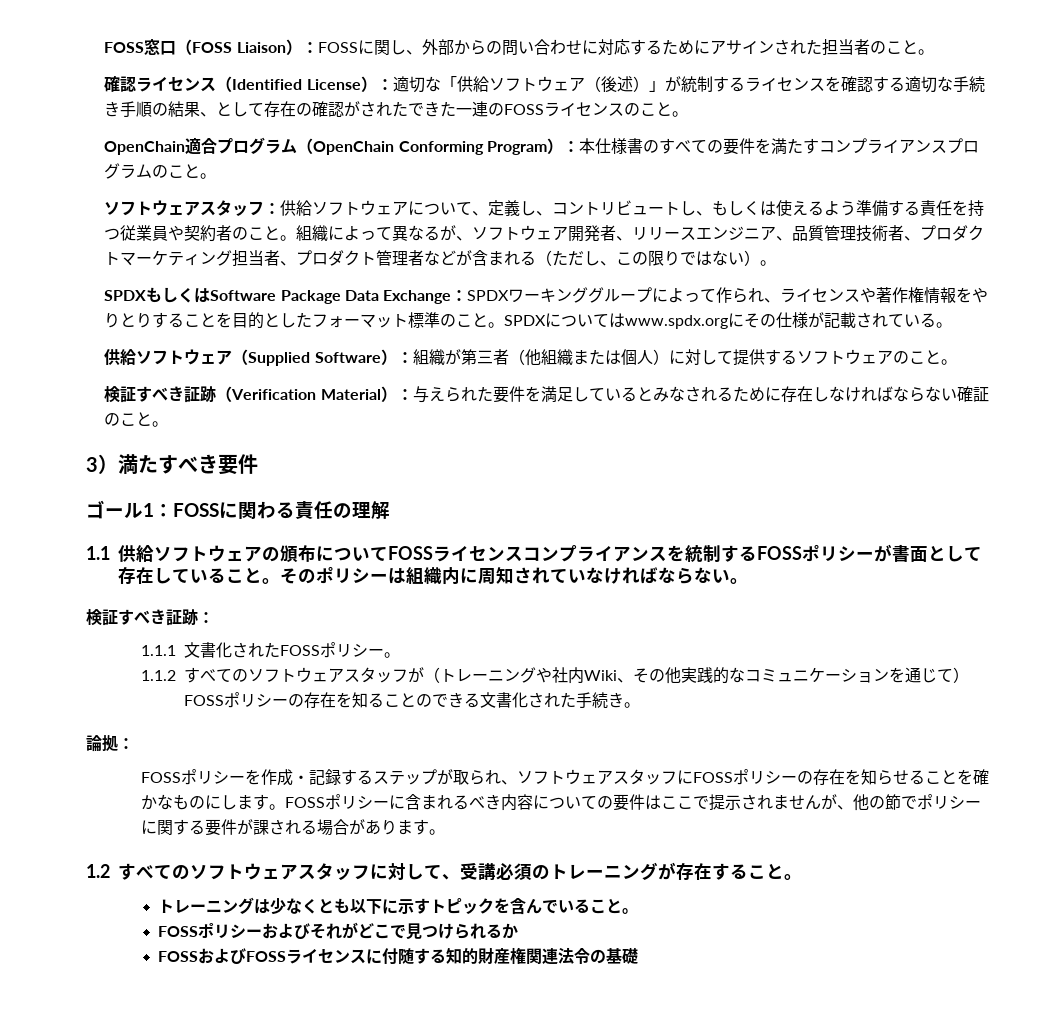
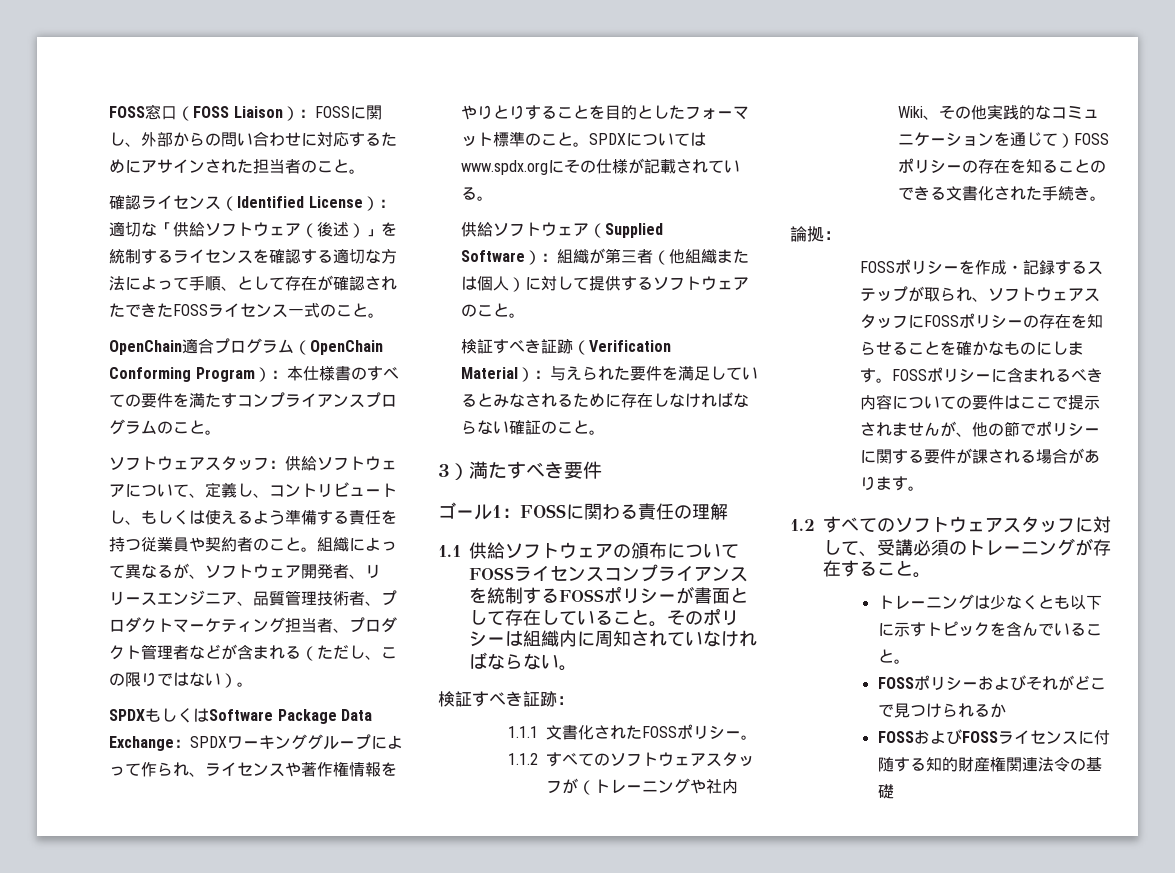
[664,76,681,92] が -> [381,222,398,236] を
[952,76,985,93] [104,101,201,118] 手続き手順の結果 -> [381,249,398,264] [109,276,222,291] 方法によって手順
[296,101,361,117] の確認が -> [317,275,366,291] が確認
[456,101,625,117] 一連のFOSSライセンス -> [173,303,321,318] FOSSライセンス一式

